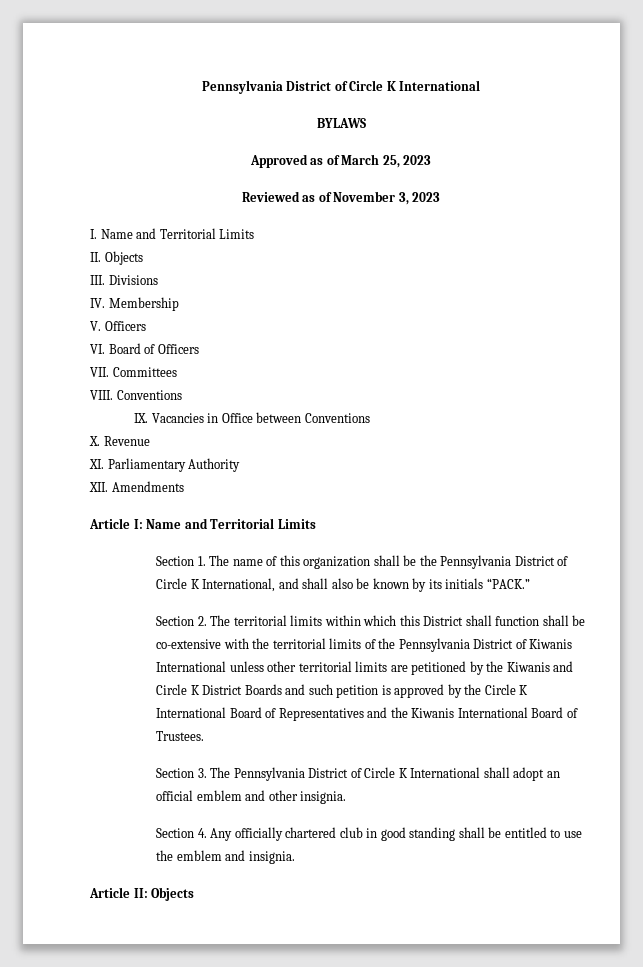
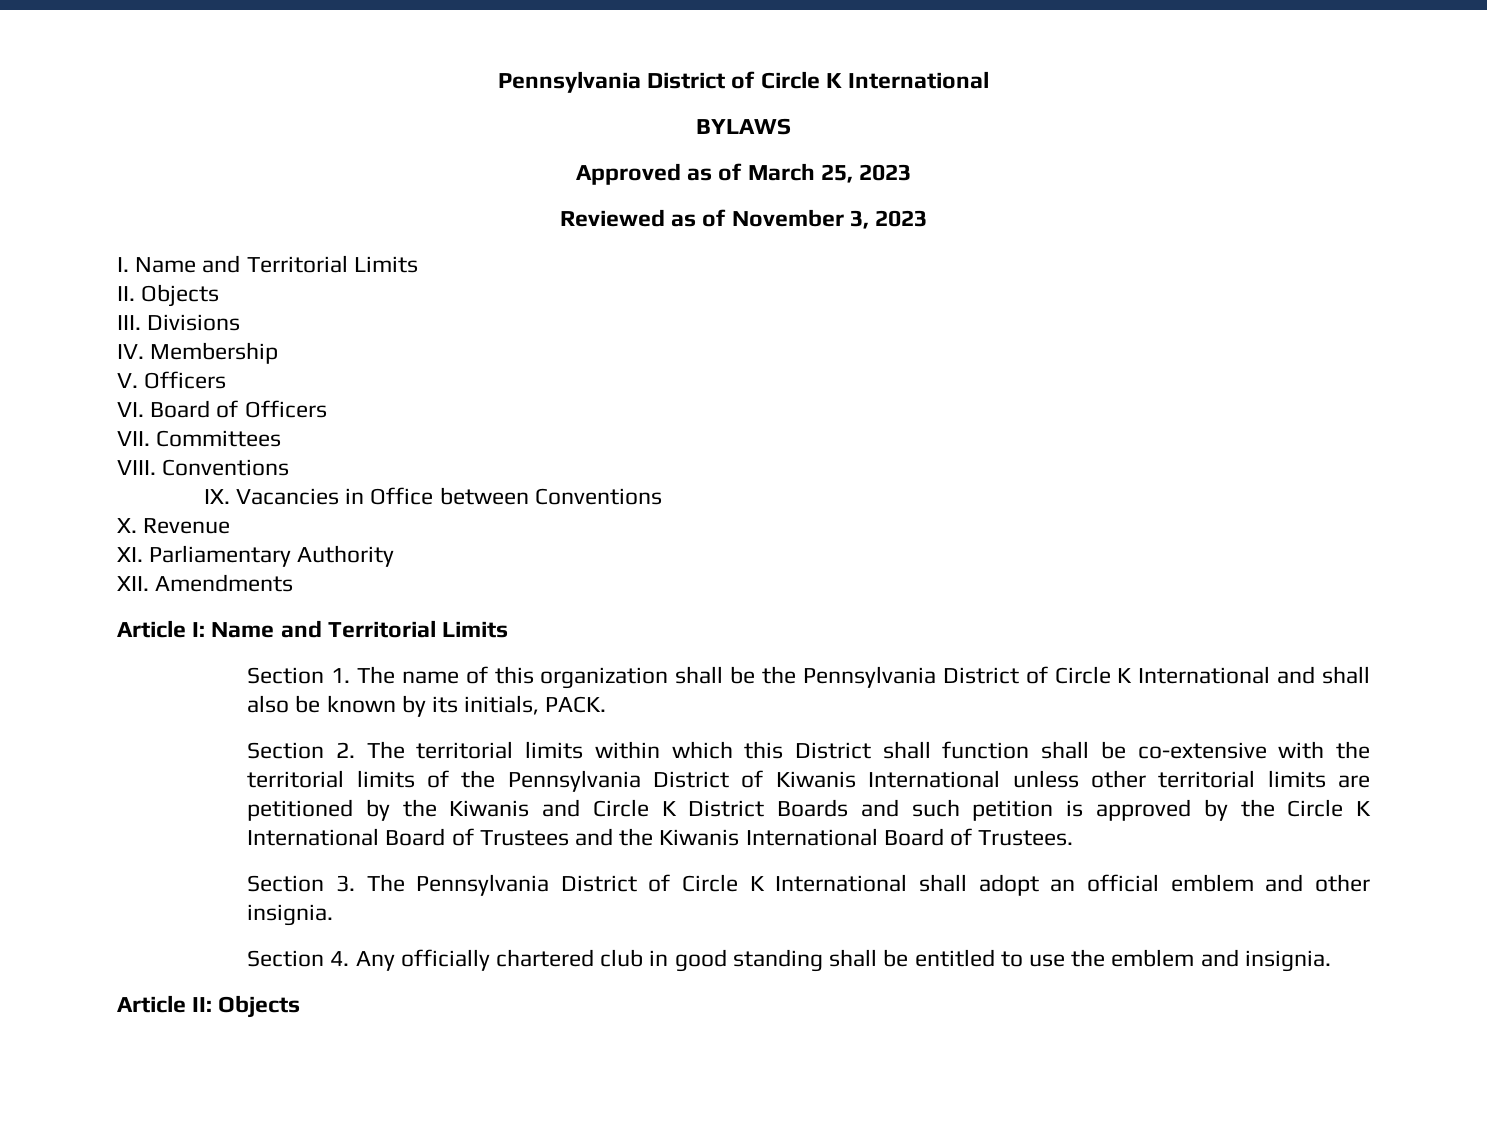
[202,578,276,592] International, -> [1138,666,1271,684] International
[445,578,530,589] initials “PACK.” -> [464,695,607,715] initials, PACK.
[278,708,364,721] Representatives -> [479,830,569,846] Trustees

